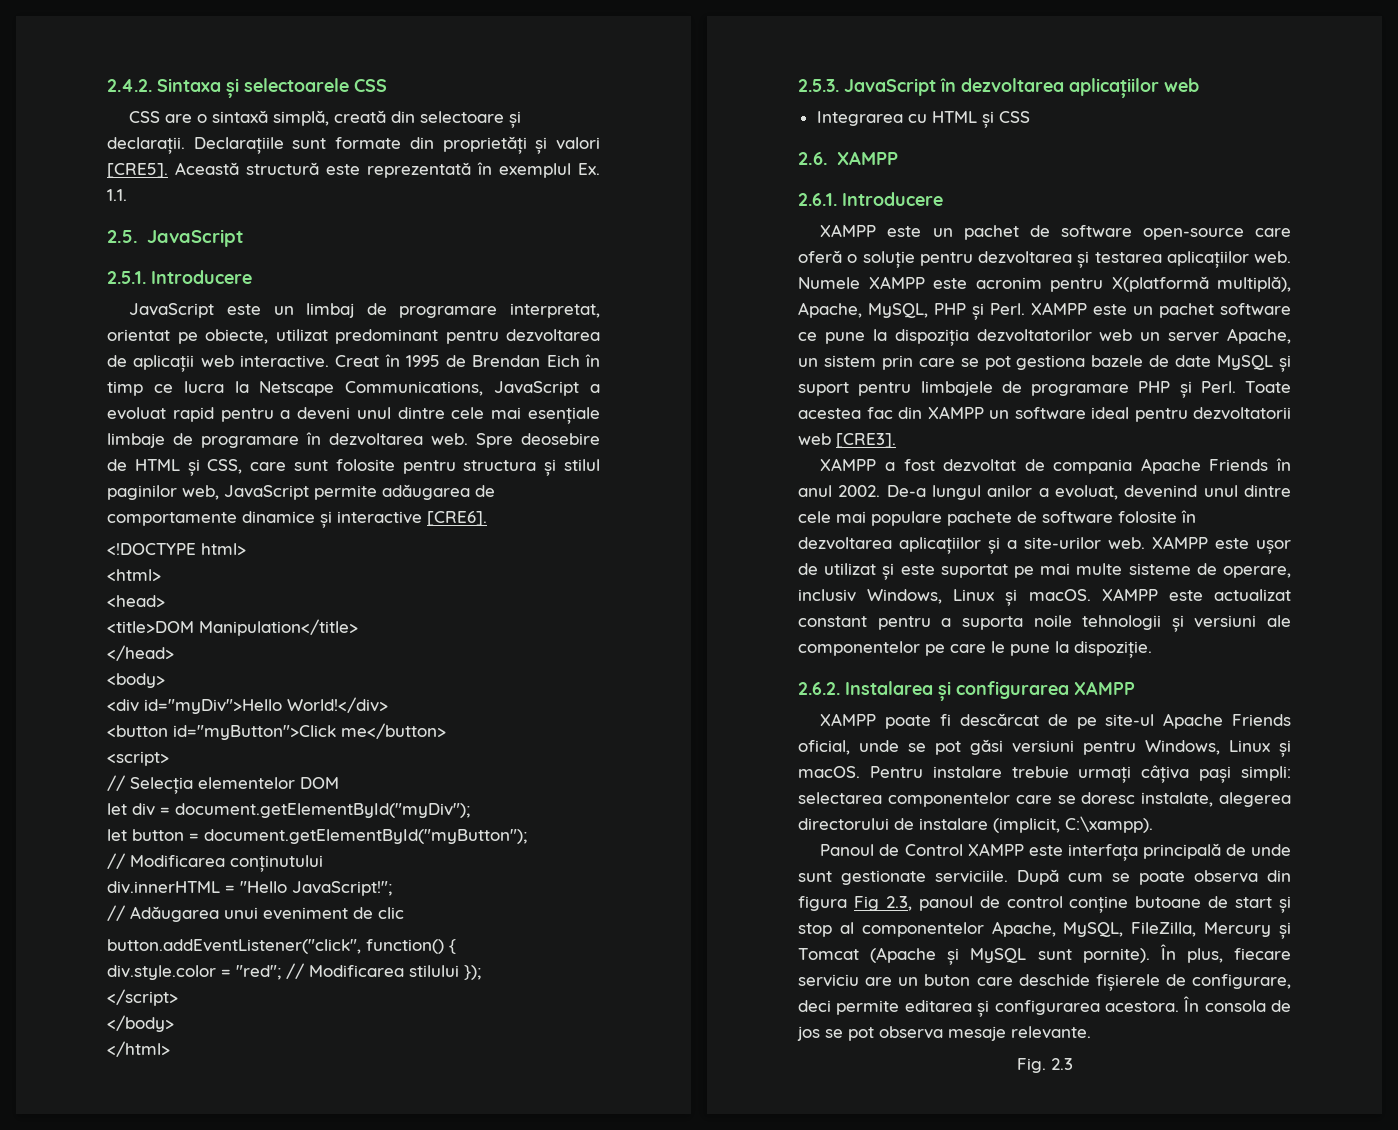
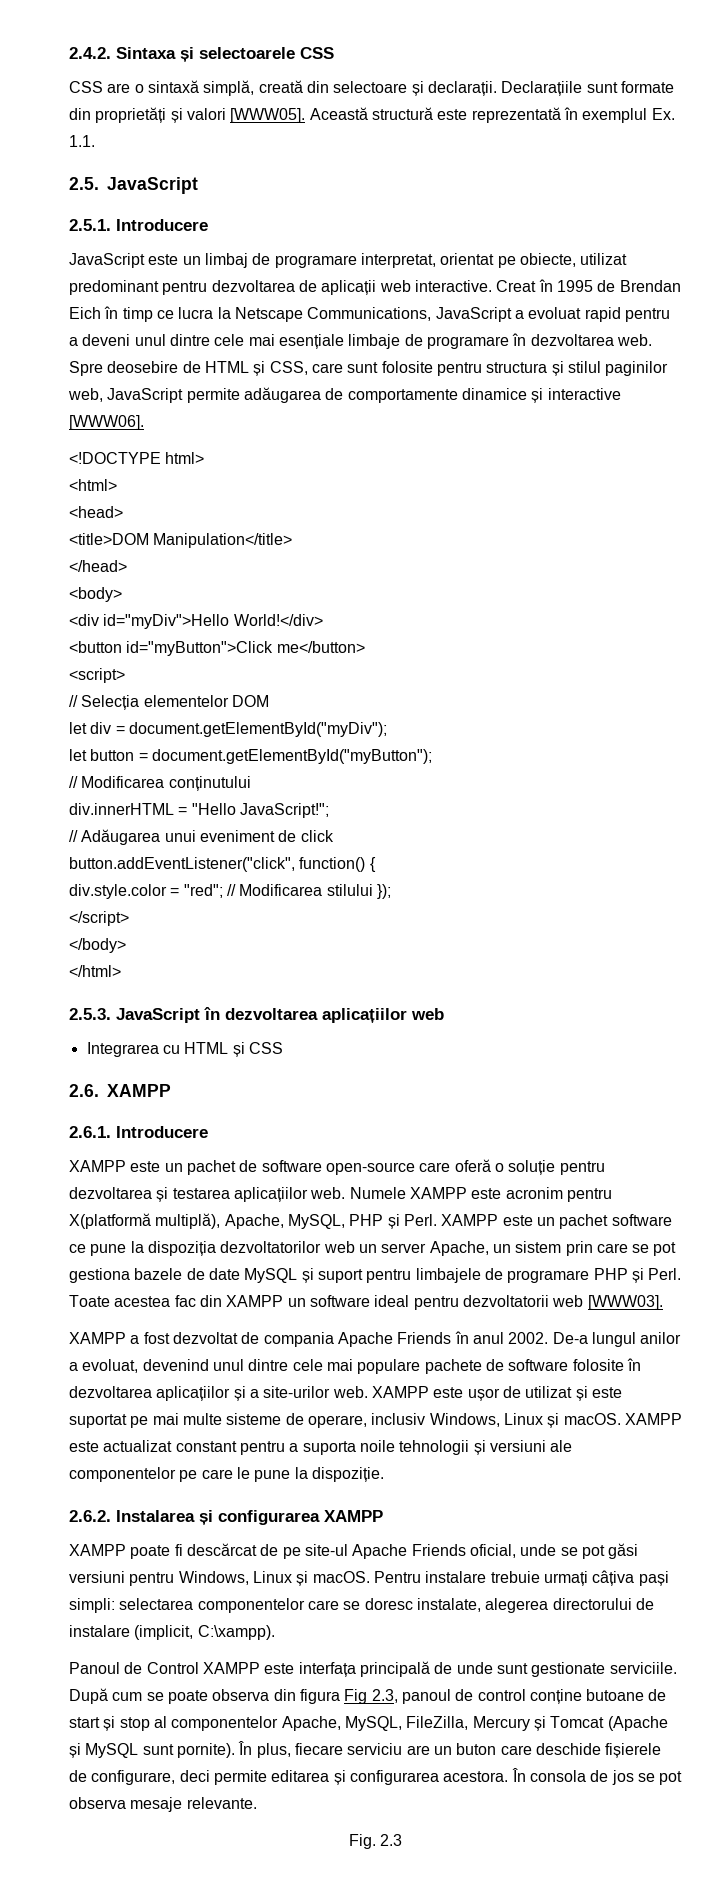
[107,163,168,178] [CRE5]. -> [230,108,306,123] [WWW05].
[427,511,487,526] [CRE6]. -> [69,415,144,430] [WWW06].
[378,907,404,919] clic -> [300,830,334,842] click
[836,433,896,448] [CRE3]. -> [587,1295,663,1310] [WWW03].

